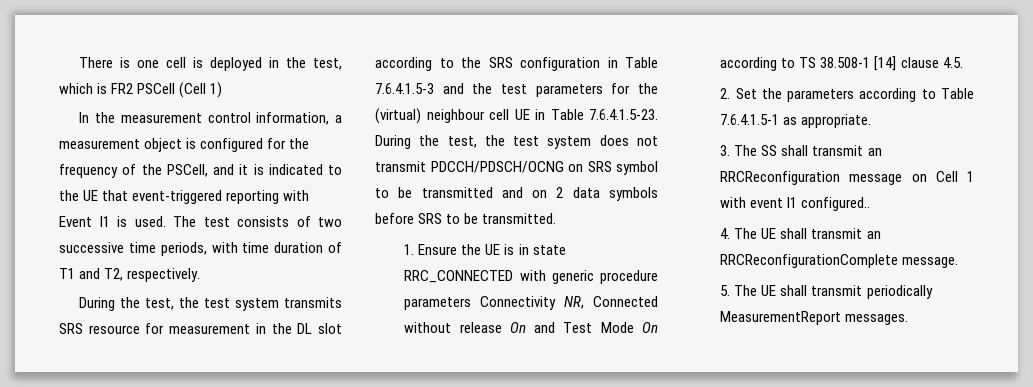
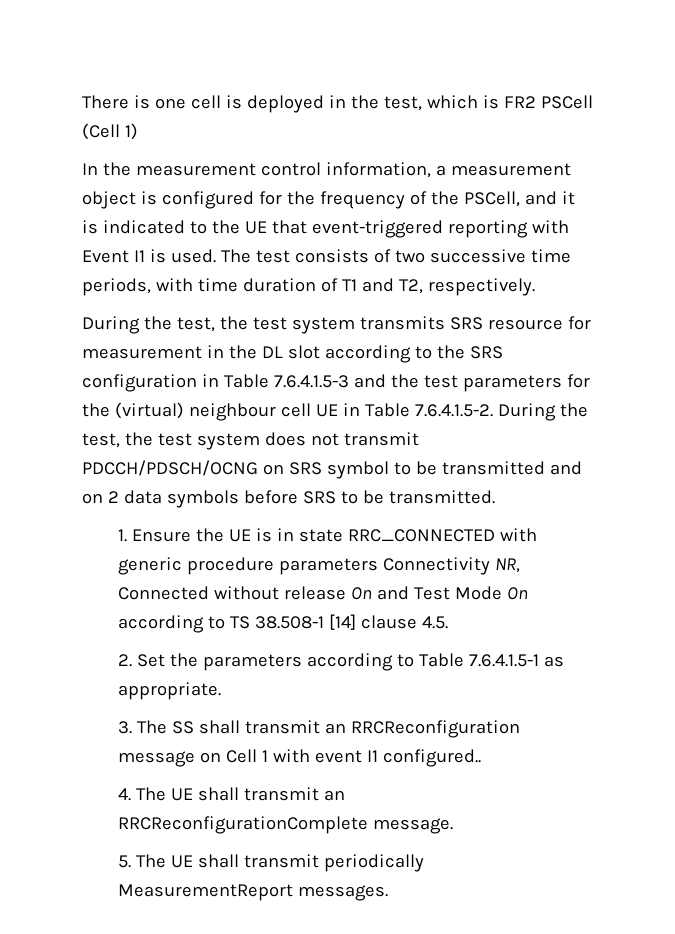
[589,109,658,120] 7.6.4.1.5-23. -> [414,404,493,417] 7.6.4.1.5-2.

